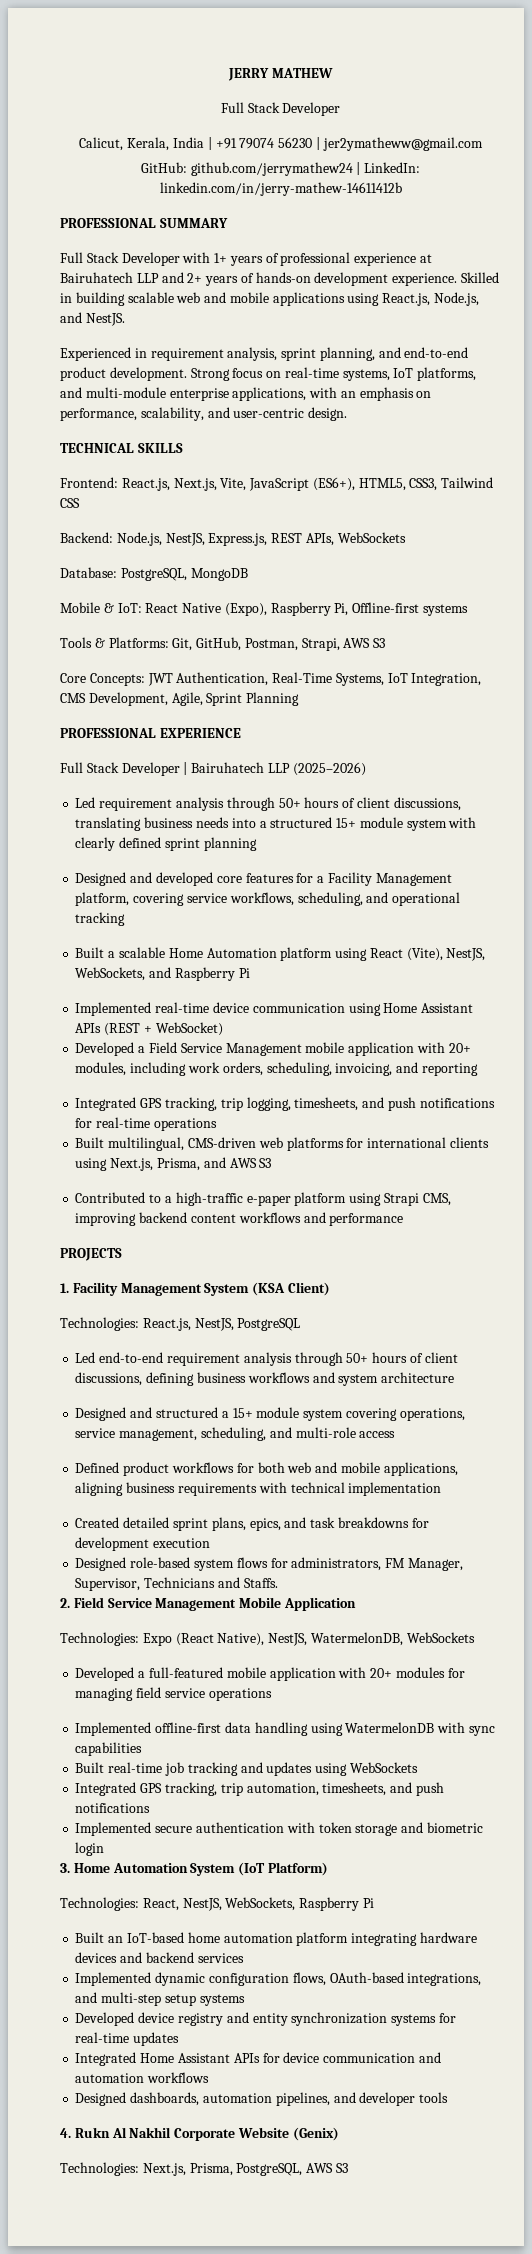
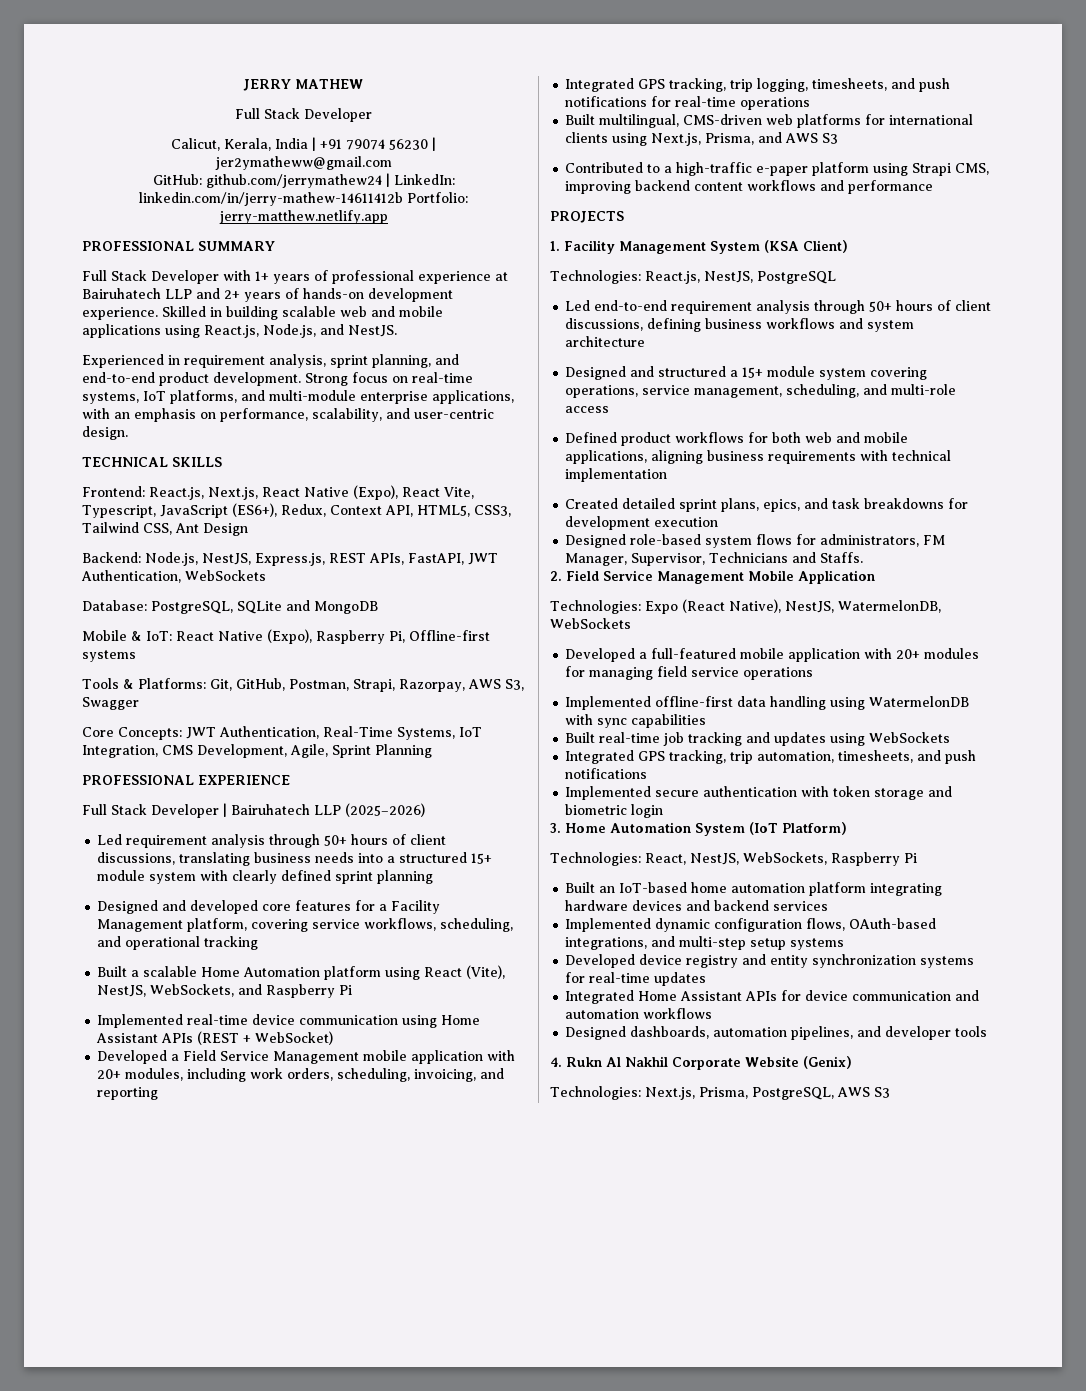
(402, 189) none -> [407,192,468,203] [218,210,388,224] Portfolio: jerry-matthew.netlify.app
[220,477,494,491] [60,498,80,508] Vite, JavaScript (ES6+), HTML5, CSS3, Tailwind CSS -> [262,485,474,500] [82,503,511,518] [82,522,248,536] React Native (Expo), React Vite, Typescript, JavaScript (ES6+), Redux, Context API, HTML5, CSS3, Tailwind CSS, Ant Design
(334, 539) none -> [408,553,498,565] [81,570,181,583] FastAPI, JWT Authentication,
(187, 574) none -> [237,600,310,614] SQLite and
[343,638,386,648] AWS S3 -> [398,679,524,692] [82,697,139,710] Razorpay, AWS S3, Swagger

